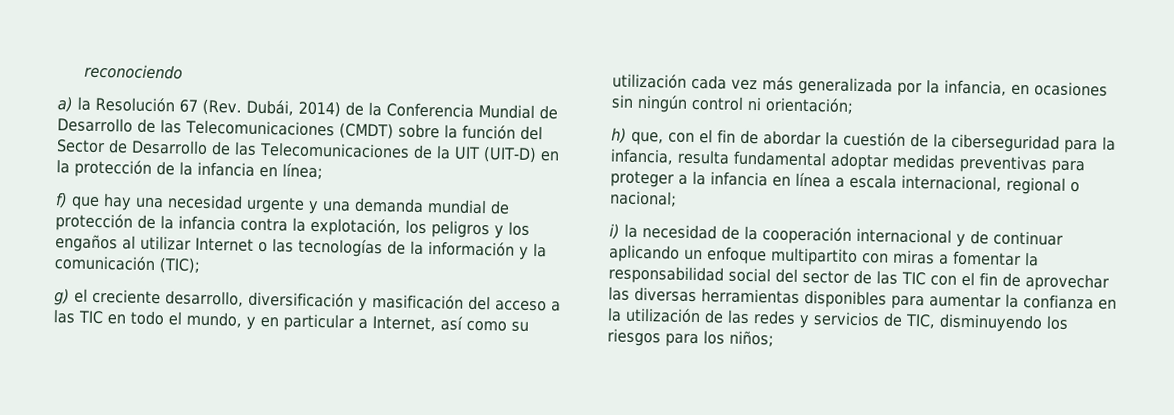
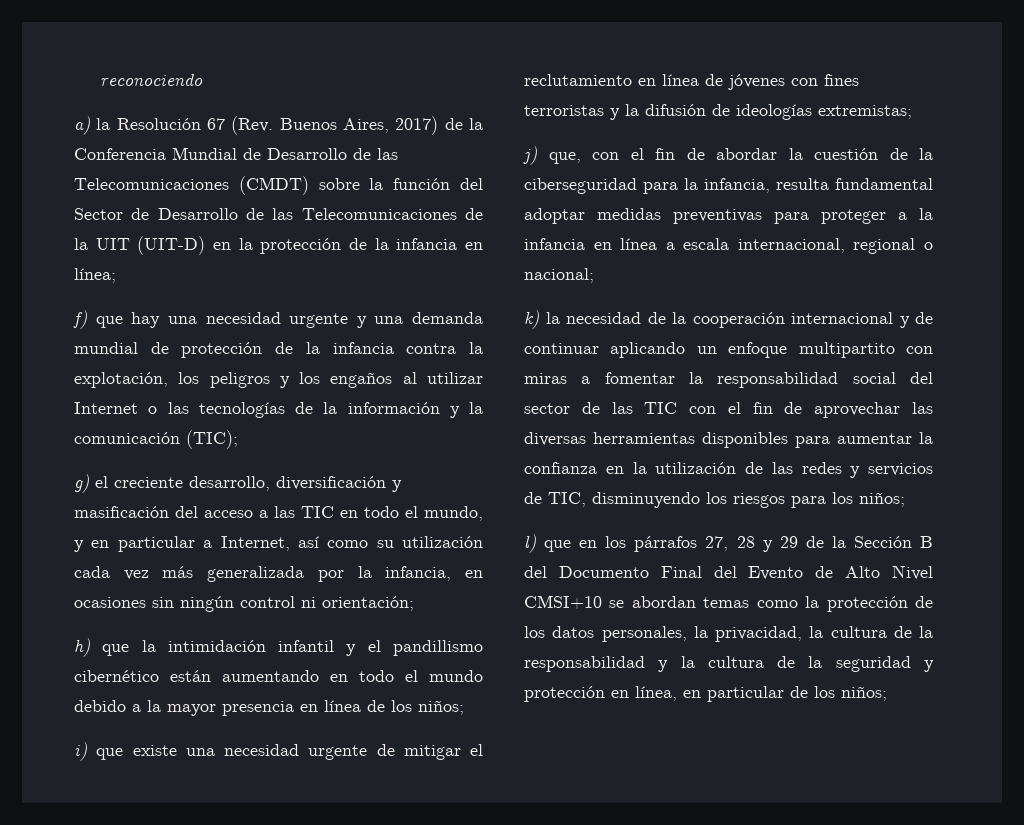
[245,99,341,118] Dubái, 2014) -> [279,116,439,135] Buenos Aires, 2017)
(627, 135) none -> [102,640,483,656] [74,670,483,682] [74,700,464,716] [74,742,483,761] [524,74,859,90] [524,104,912,120] [523,146,537,165] que la intimidación infantil y el pandillismo cibernético están aumentando en todo el mundo debido a la mayor presencia en línea de los niños; // i) que existe una necesidad urgente de mitigar el reclutamiento en línea de jóvenes con fines terroristas y la difusión de ideologías extremistas; // j)
[609,223,620,240] i) -> [524,310,539,329] k)
(774, 338) none -> [524,534,933,553] [524,565,933,580] [524,595,933,612] [524,626,933,642] [524,656,934,672] [524,686,887,702] // l) que en los párrafos 27, 28 y 29 de la Sección B del Documento Final del Evento de Alto Nivel CMSI+10 se abordan temas como la protección de los datos personales, la privacidad, la cultura de la responsabilidad y la cultura de la seguridad y protección en línea, en particular de los niños;

